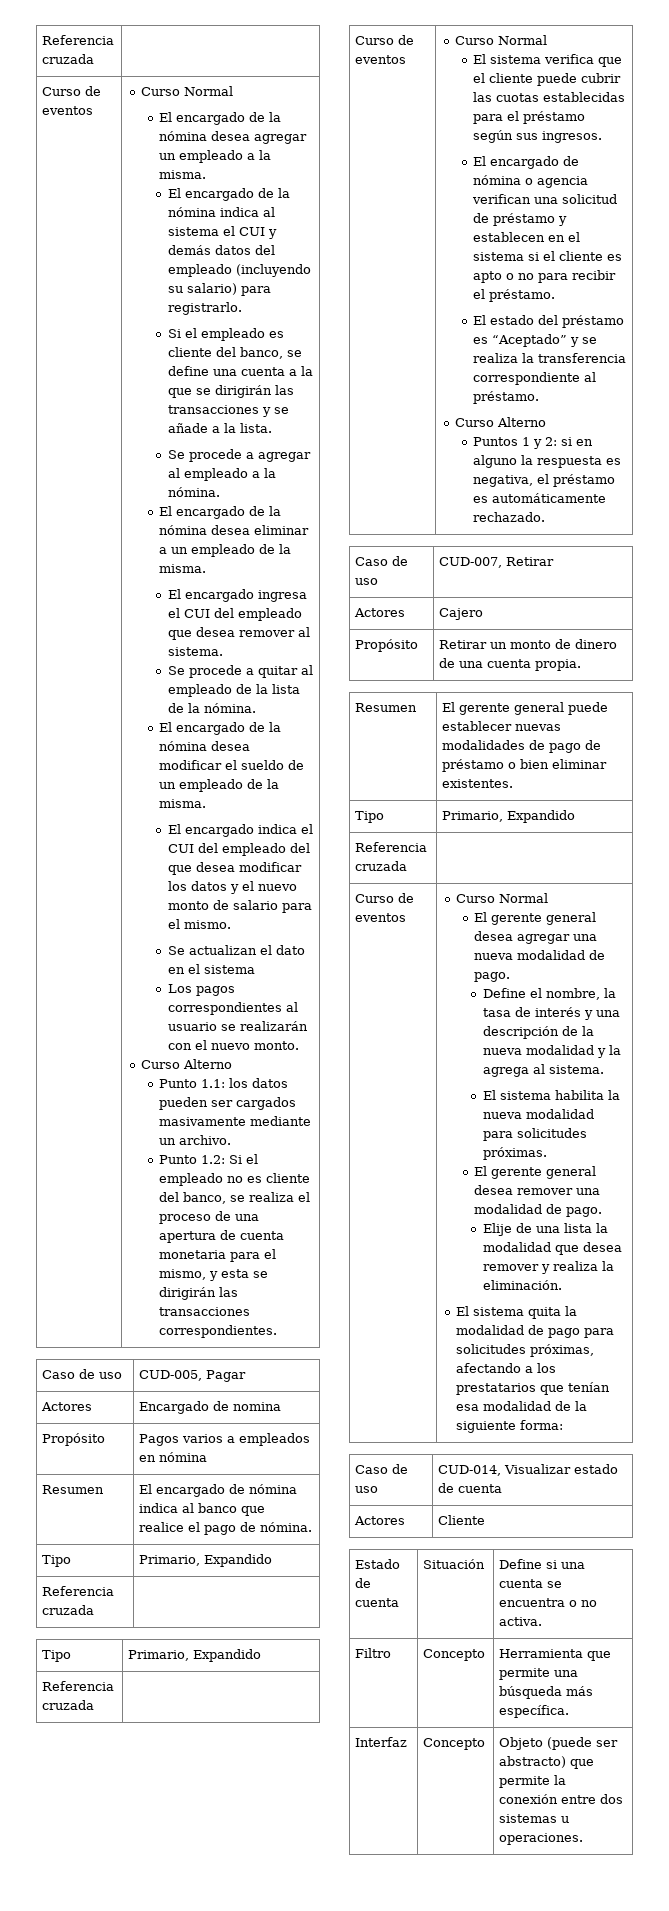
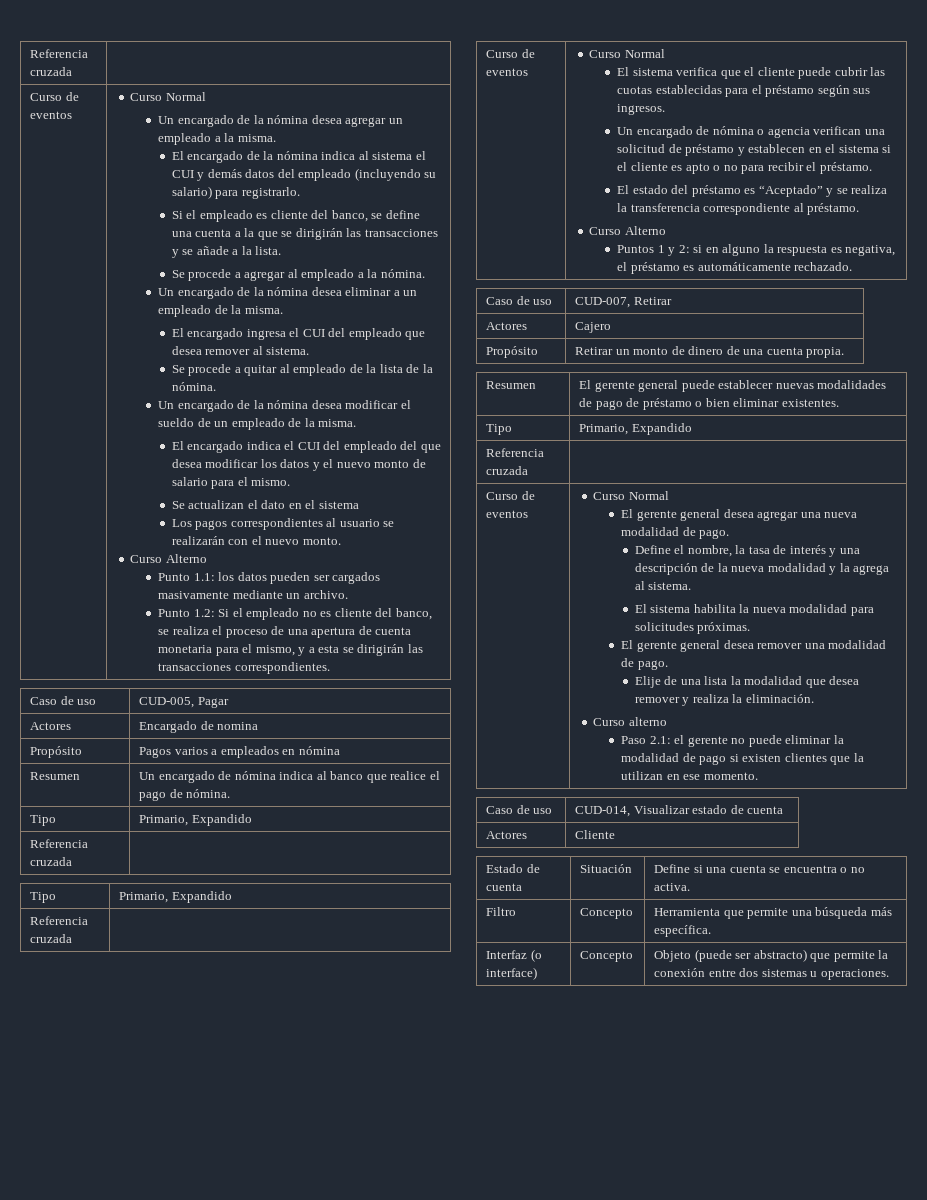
[42,35,115,45] [42,54,95,64] [42,86,102,96] [42,106,94,115] [141,86,234,96] [158,112,172,122] Referencia cruzada | // Curso de eventos | Curso Normal // El -> [30,49,89,58] [30,67,73,76] [30,92,79,101] [30,111,73,119] [130,92,206,101] [157,116,174,124] Referencia cruzada | // Curso de eventos | Curso Normal // Un
[158,506,172,516] El -> [157,288,174,296] Un
[158,722,172,732] El -> [157,401,174,409] Un
(218, 1276) none -> [308,647,315,653] a
[139,1484,153,1494] El -> [139,772,156,780] Un
[472,156,486,166] El -> [616,127,633,135] Un
[456,1306,578,1319] [456,1325,615,1338] [456,1344,595,1357] [456,1363,557,1373] [456,1382,611,1395] [456,1401,588,1411] [456,1420,564,1433] El sistema quita la modalidad de pago para solicitudes próximas, afectando a los prestatarios que tenían esa modalidad de la siguiente forma: -> [593,717,667,726] [620,735,844,747] [620,753,864,765] [620,771,758,780] Curso alterno // Paso 2.1: el gerente no puede eliminar la modalidad de pago si existen clientes que la utilizan en ese momento.
(408, 1742) none -> [530,949,542,962] [486,967,538,980] (o interface)

